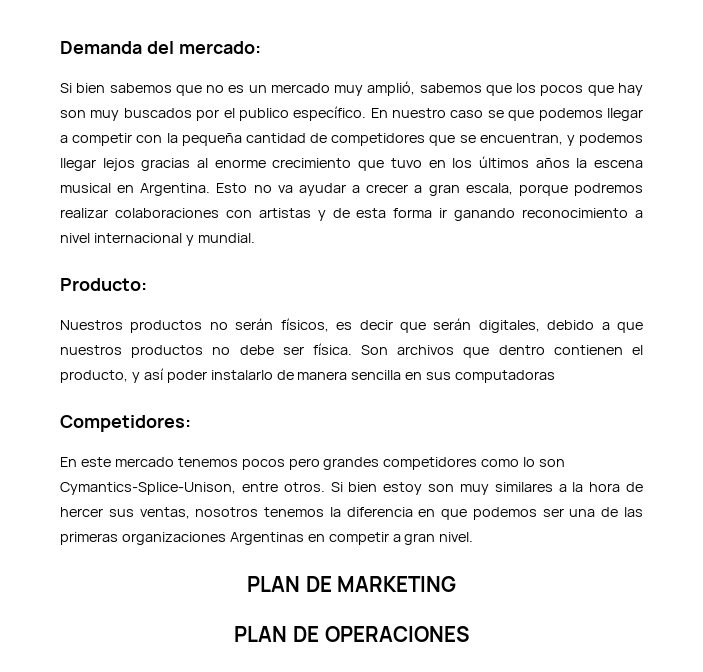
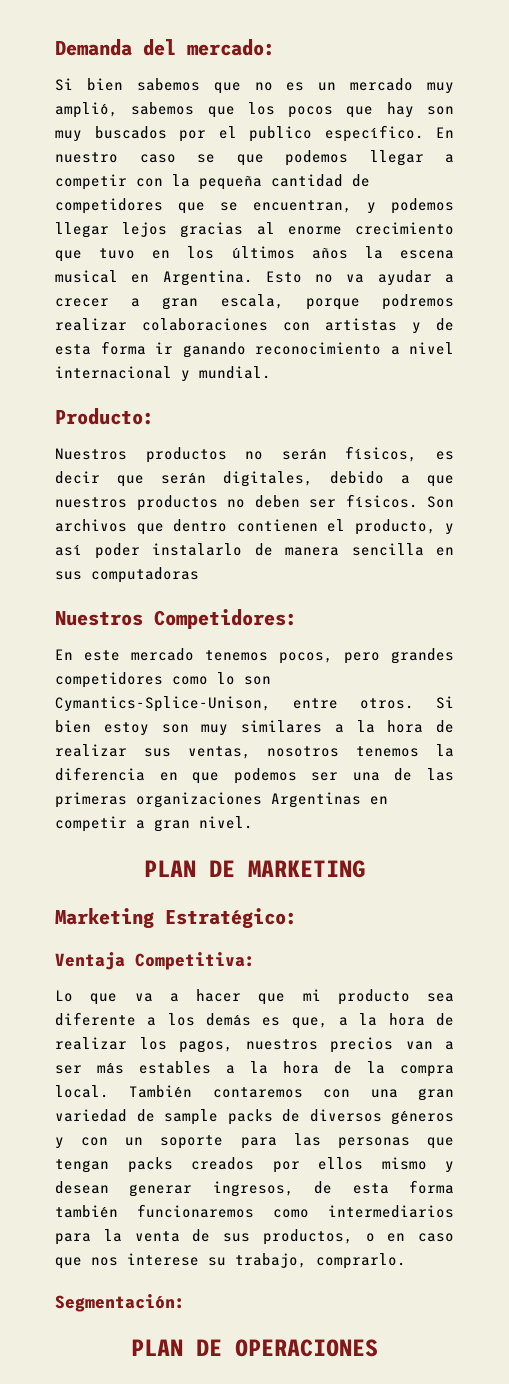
[239,343,352,355] debe ser física. -> [254,494,418,508] deben ser físicos.
(556, 376) none -> [55,611,143,626] Nuestros
[241,459,285,470] pocos -> [279,652,333,664] pocos,
[60,507,103,517] hercer -> [55,744,127,757] realizar
(457, 584) none -> [55,908,297,929] [55,952,255,970] [55,989,454,1005] [55,1012,454,1029] [55,1037,454,1053] [55,1061,454,1077] [55,1085,454,1101] [55,1109,454,1125] [55,1133,454,1149] [55,1157,454,1173] [55,1180,454,1197] [55,1204,454,1218] [55,1229,454,1245] [55,1253,406,1269] [55,1294,185,1312] // Marketing Estratégico: // Ventaja Competitiva: // Lo que va a hacer que mi producto sea diferente a los demás es que, a la hora de realizar los pagos, nuestros precios van a ser más estables a la hora de la compra local. También contaremos con una gran variedad de sample packs de diversos géneros y con un soporte para las personas que tengan packs creados por ellos mismo y desean generar ingresos, de esta forma también funcionaremos como intermediarios para la venta de sus productos, o en caso que nos interese su trabajo, comprarlo. // Segmentación:

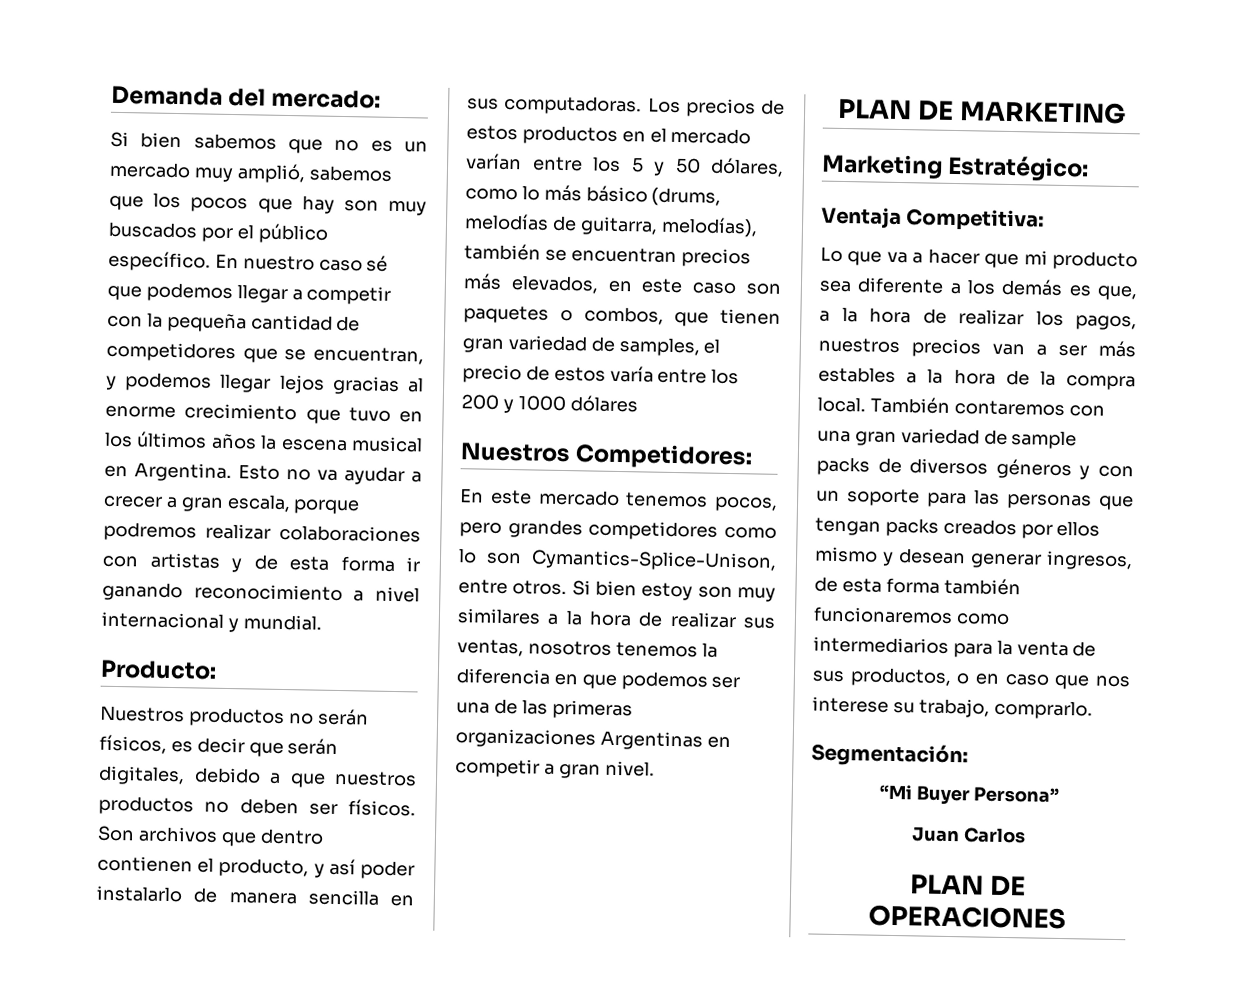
[249,126,312,142] publico -> [257,223,328,244] público
[197,154,215,163] se -> [366,255,389,272] sé
[91,567,199,583] computadoras -> [504,94,785,118] [466,125,752,145] [465,153,784,177] [465,184,722,207] [464,213,758,238] [464,243,751,268] [463,273,781,295] [463,305,781,327] [462,334,721,357] [462,364,740,385] [461,394,638,414] computadoras. Los precios de estos productos en el mercado varían entre los 5 y 50 dólares, como lo más básico (drums, melodías de guitarra, melodías), también se encuentran precios más elevados, en este caso son paquetes o combos, que tienen gran variedad de samples, el precio de estos varía entre los 200 y 1000 dólares
(185, 1303) none -> [878,784,1060,805] [911,826,1026,844] // “Mi Buyer Persona” // Juan Carlos

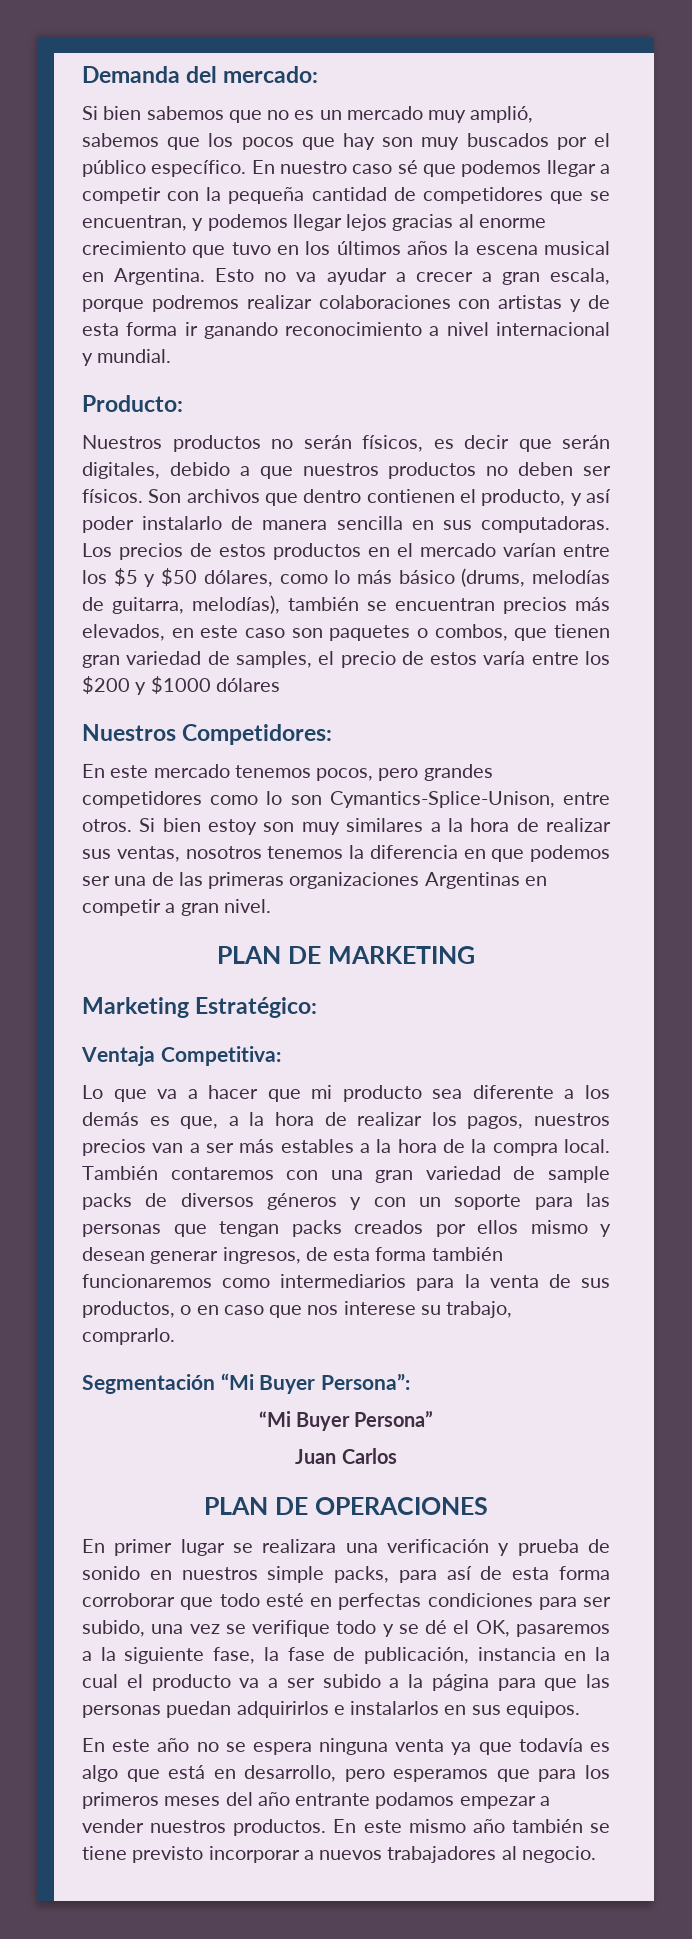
[630,157,701,176] 5 y 50 -> [113,568,198,587] $5 y $50
[461,394,566,414] 200 y 1000 -> [82,676,211,695] $200 y $1000
[811,742,968,768] Segmentación: -> [82,1373,411,1394] Segmentación “Mi Buyer Persona”:
(1066, 917) none -> [82,1539,610,1556] [82,1566,610,1583] [82,1593,611,1610] [82,1620,610,1637] [82,1647,610,1664] [82,1674,610,1691] [82,1701,580,1718] [82,1738,610,1755] [82,1765,610,1782] [82,1792,550,1809] [82,1819,610,1836] [82,1846,596,1863] // En primer lugar se realizara una verificación y prueba de sonido en nuestros simple packs, para así de esta forma corroborar que todo esté en perfectas condiciones para ser subido, una vez se verifique todo y se dé el OK, pasaremos a la siguiente fase, la fase de publicación, instancia en la cual el producto va a ser subido a la página para que las personas puedan adquirirlos e instalarlos en sus equipos. // En este año no se espera ninguna venta ya que todavía es algo que está en desarrollo, pero esperamos que para los primeros meses del año entrante podamos empezar a vender nuestros productos. En este mismo año también se tiene previsto incorporar a nuevos trabajadores al negocio.

